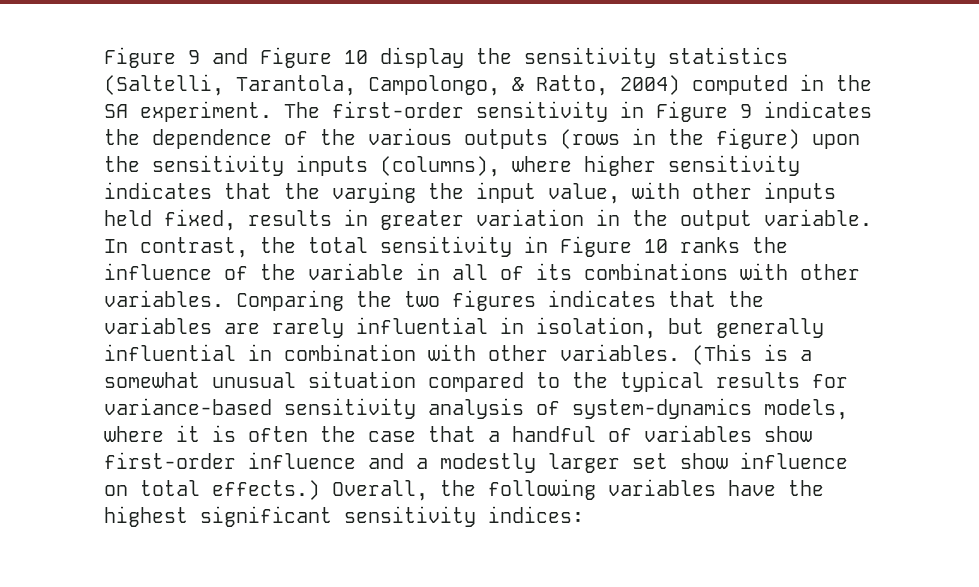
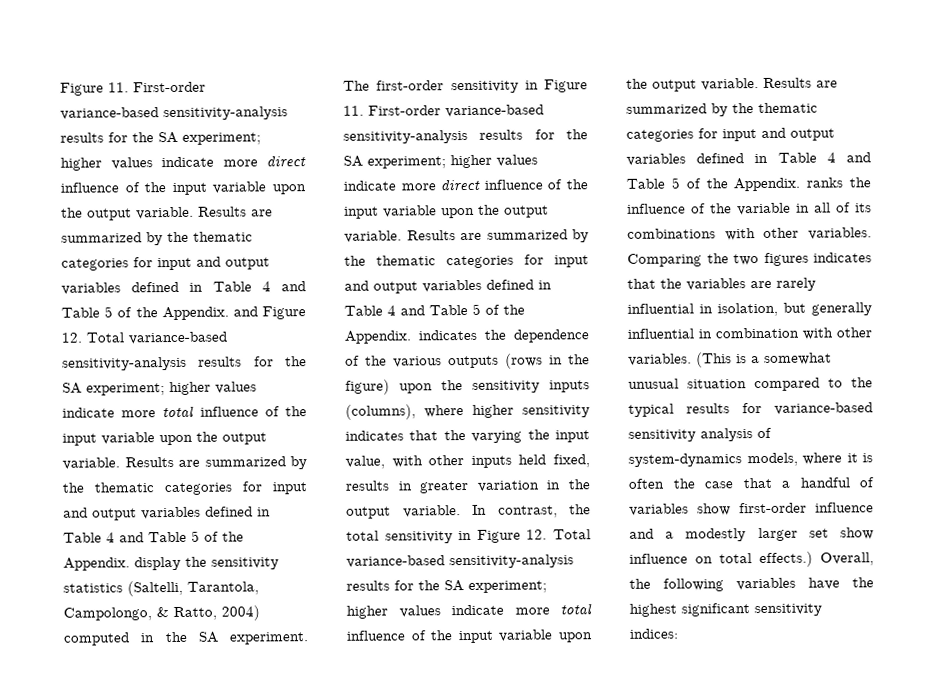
[104,47,368,68] Figure 9 and Figure 10 -> [60,81,206,96] [60,106,288,121] [60,131,261,145] [60,155,306,171] [60,181,306,196] [61,206,273,221] [61,231,253,246] [61,256,270,271] [61,281,306,295] [61,306,306,321] [61,331,227,345] [62,356,307,371] [62,381,257,396] [62,405,307,418] [62,431,267,446] [62,456,307,470] [62,481,308,496] [63,506,271,521] [63,530,244,543] [63,557,130,571] Figure 11. First-order variance-based sensitivity-analysis results for the SA experiment; higher values indicate more direct influence of the input variable upon the output variable. Results are summarized by the thematic categories for input and output variables defined in Table 4 and Table 5 of the Appendix. and Figure 12. Total variance-based sensitivity-analysis results for the SA experiment; higher values indicate more total influence of the input variable upon the output variable. Results are summarized by the thematic categories for input and output variables defined in Table 4 and Table 5 of the Appendix.
[740,104,752,118] 9 -> [343,104,544,118] [343,129,588,144] [343,154,538,169] [343,178,588,191] [344,204,549,219] [344,229,589,243] [344,254,589,269] [344,279,552,294] [344,303,525,316] [344,330,411,344] 11. First-order variance-based sensitivity-analysis results for the SA experiment; higher values indicate more direct influence of the input variable upon the output variable. Results are summarized by the thematic categories for input and output variables defined in Table 4 and Table 5 of the Appendix.
[644,239,668,253] 10 -> [526,529,591,540] [346,554,574,569] [346,580,547,593] [346,603,592,619] [346,629,593,644] [626,77,838,92] [626,102,818,117] [626,127,835,142] [626,152,871,166] [626,177,801,192] 12. Total variance-based sensitivity-analysis results for the SA experiment; higher values indicate more total influence of the input variable upon the output variable. Results are summarized by the thematic categories for input and output variables defined in Table 4 and Table 5 of the Appendix.

